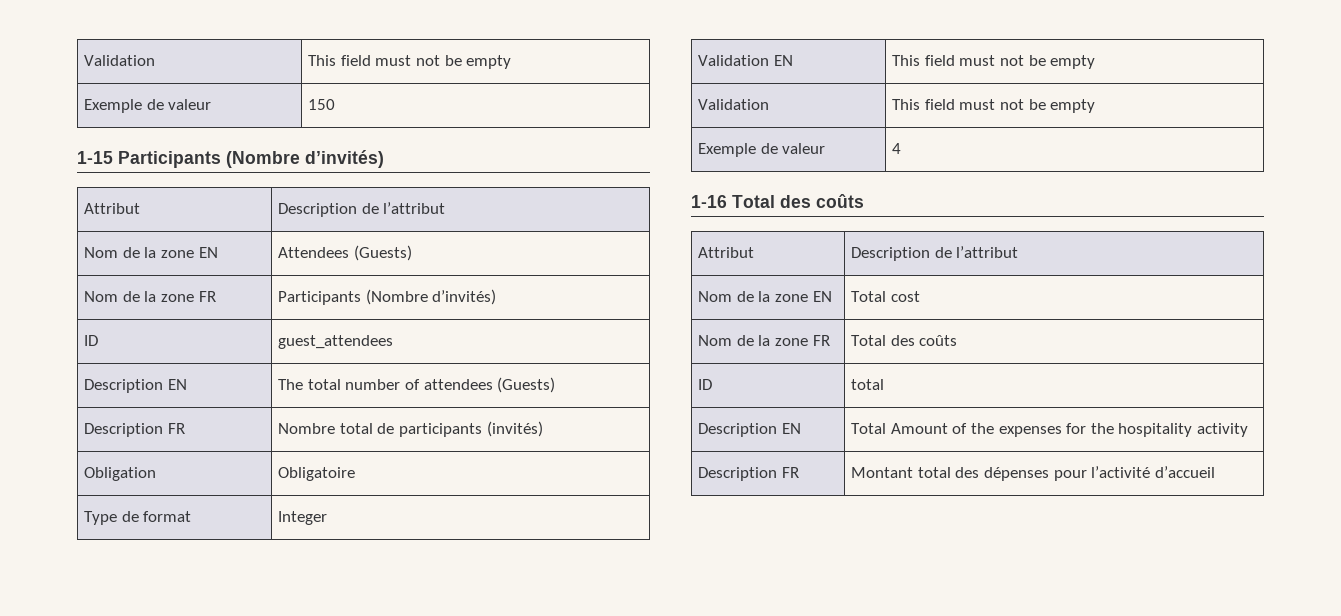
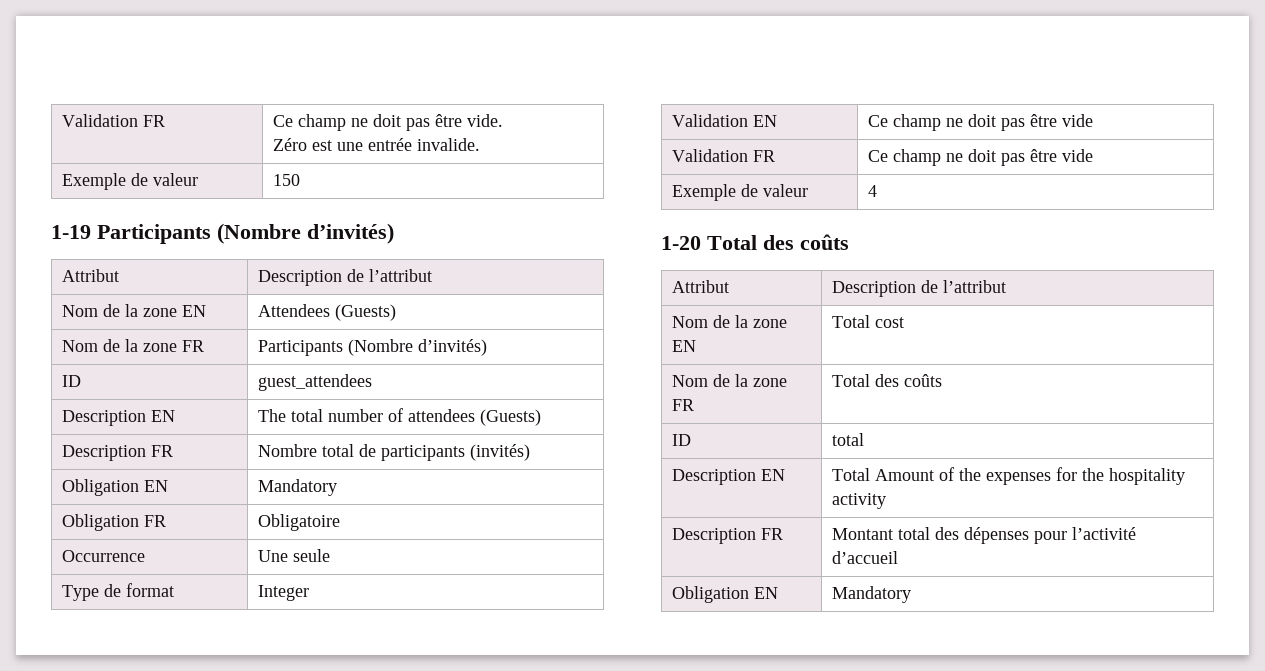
[84,55,156,66] [308,55,512,69] Validation | This field must not be empty -> [61,114,165,127] [272,114,503,131] [272,138,480,151] Validation FR | Ce champ ne doit pas être vide. // Zéro est une entrée invalide.
[77,151,113,164] 1-15 -> [51,225,91,239] 1-19
[278,467,356,481] | Obligatoire -> [143,480,168,492] [257,479,337,496] [61,514,166,531] [257,514,340,531] [61,550,145,562] [257,549,330,562] EN | Mandatory // Obligation FR | Obligatoire // Occurrence | Une seule
[892,55,1096,69] [698,99,770,110] [892,99,1096,113] This field must not be empty // Validation | This field must not be empty -> [867,114,1093,131] [671,149,775,162] [867,149,1093,166] Ce champ ne doit pas être vide // Validation FR | Ce champ ne doit pas être vide
[691,195,727,208] 1-16 -> [661,236,701,250] 1-20
(1215, 472) none -> [671,586,778,603] [831,586,911,603] // Obligation EN | Mandatory

